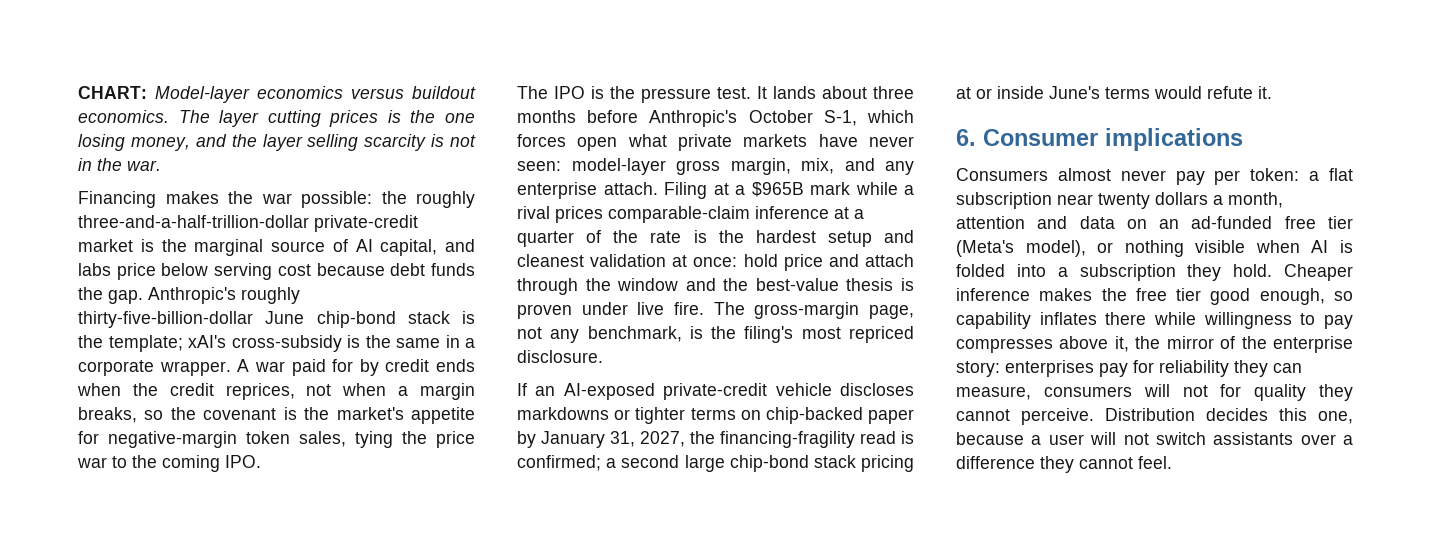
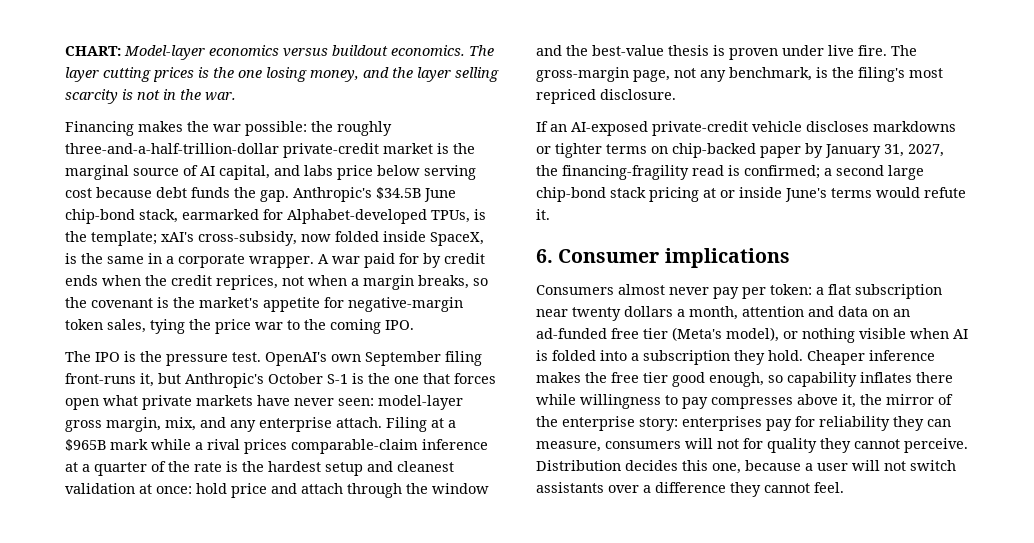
[241,287,300,304] [78,311,475,328] [78,335,342,352] roughly thirty-five-billion-dollar June chip-bond stack is the template; xAI's cross-subsidy -> [376,187,456,202] [65,209,486,224] [65,231,484,246] $34.5B June chip-bond stack, earmarked for Alphabet-developed TPUs, is the template; xAI's cross-subsidy, now folded inside SpaceX,
[757,86,914,99] [517,110,914,127] It lands about three months before Anthropic's October S-1, which -> [265,351,482,366] [65,373,450,388] OpenAI's own September filing front-runs it, but Anthropic's October S-1 is the one that

